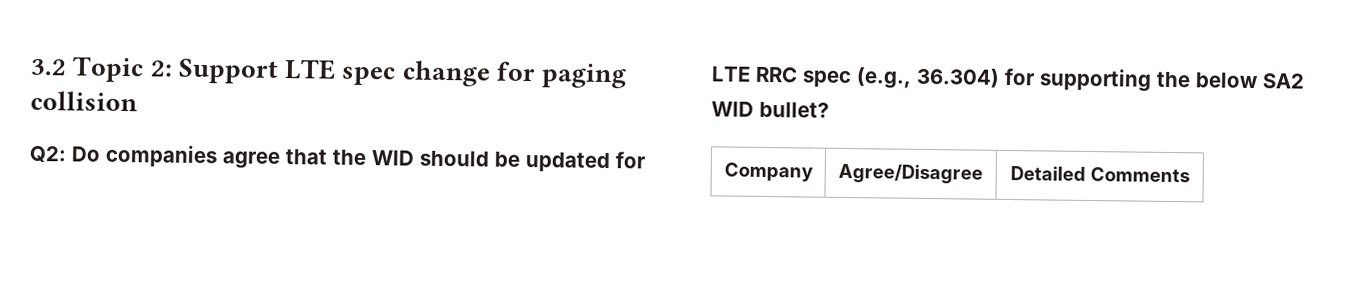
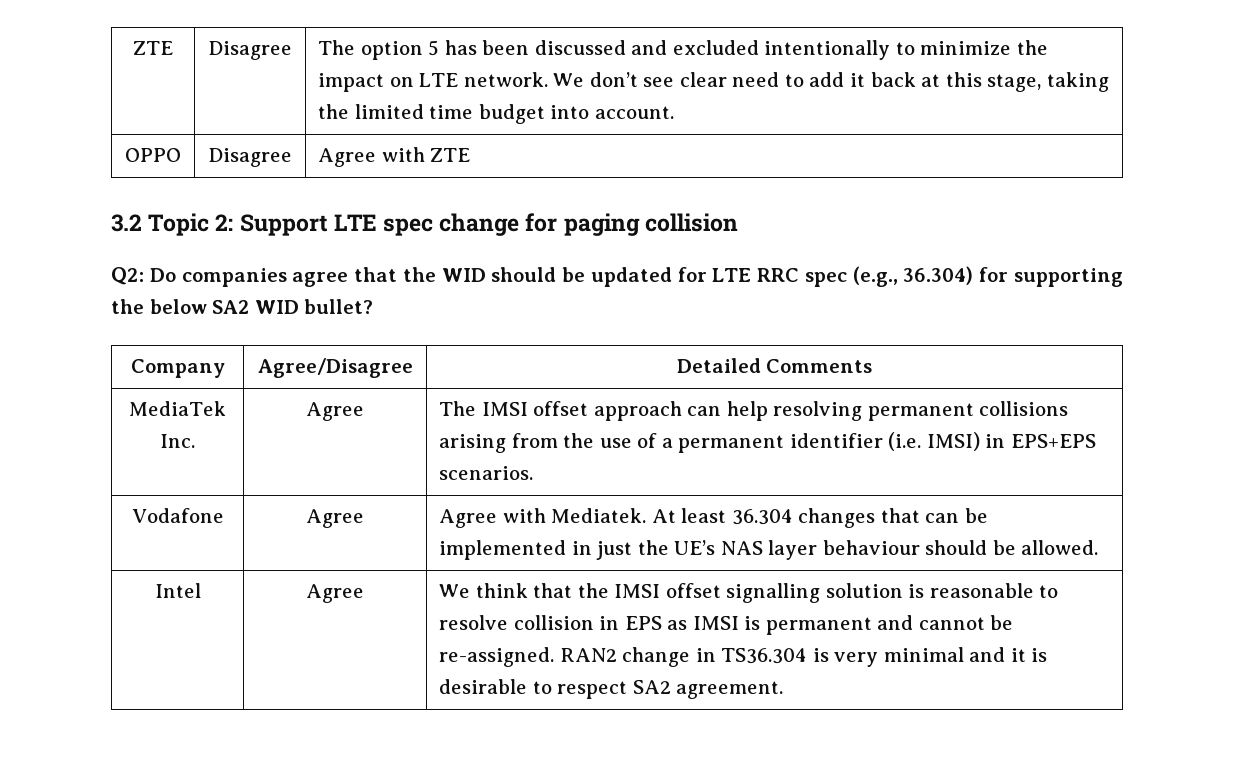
(30, 67) none -> [133,41,173,55] [208,41,292,60] [318,40,1049,60] [318,72,1109,92] [318,104,674,124] [125,148,181,162] [208,148,292,167] [318,147,471,167] ZTE | Disagree | The option 5 has been discussed and excluded intentionally to minimize the impact on LTE network. We don’t see clear need to add it back at this stage, taking the limited time budget into account. // OPPO | Disagree | Agree with ZTE //
(1190, 175) none -> [129,401,227,416] [160,434,195,448] [306,402,364,421] [439,401,1069,421] [439,432,1097,453] [439,466,534,480] [131,508,224,523] [306,509,364,528] [439,508,988,528] [439,540,1099,560] [154,583,201,598] [306,584,364,603] [439,583,1059,603] [439,615,1014,635] [439,647,1048,667] [439,679,784,699] // MediaTek Inc. | Agree | The IMSI offset approach can help resolving permanent collisions arising from the use of a permanent identifier (i.e. IMSI) in EPS+EPS scenarios. // Vodafone | Agree | Agree with Mediatek. At least 36.304 changes that can be implemented in just the UE’s NAS layer behaviour should be allowed. // Intel | Agree | We think that the IMSI offset signalling solution is reasonable to resolve collision in EPS as IMSI is permanent and cannot be re-assigned. RAN2 change in TS36.304 is very minimal and it is desirable to respect SA2 agreement.

